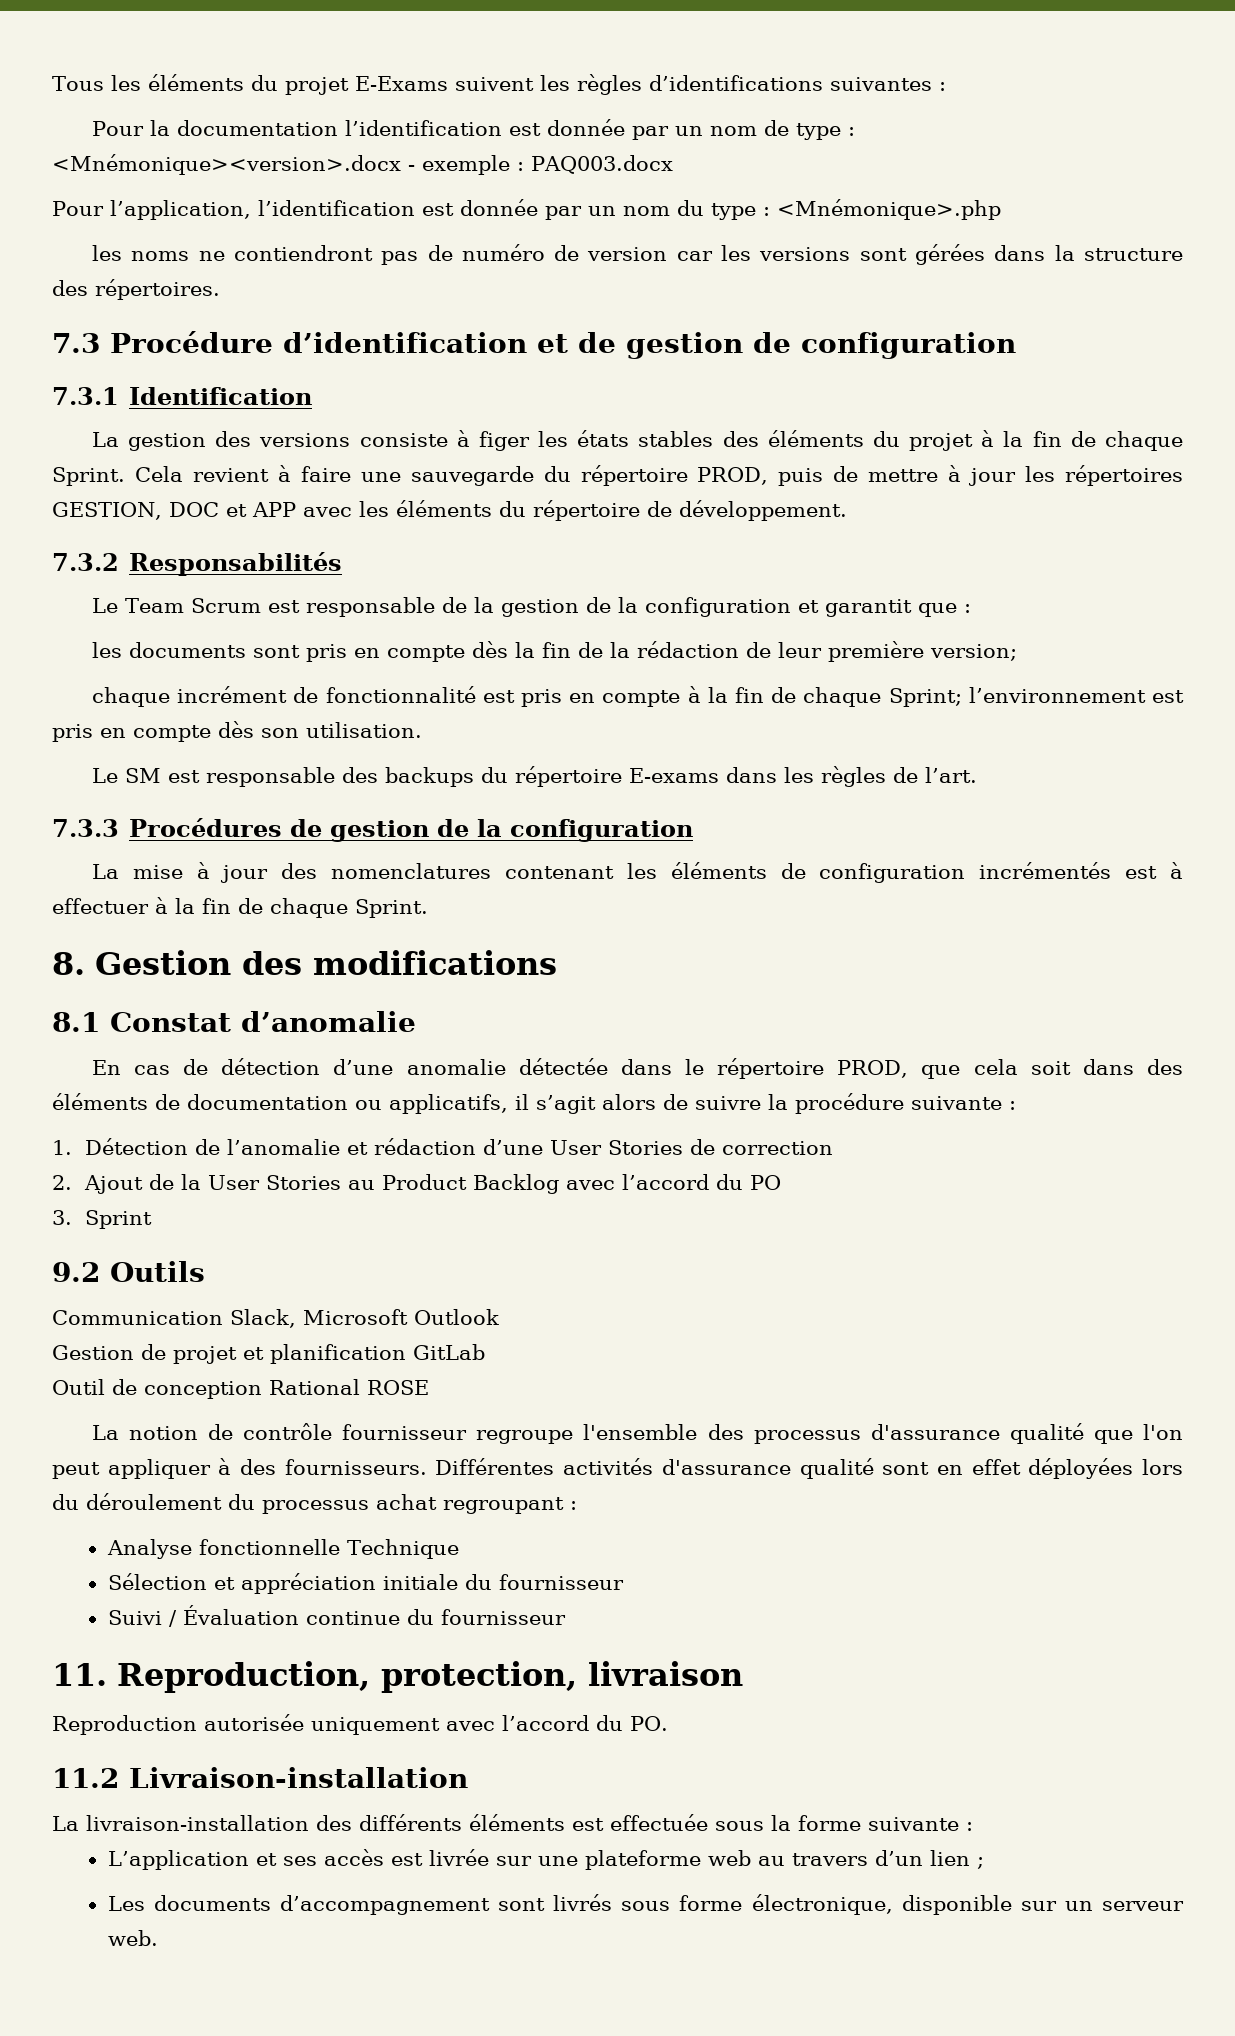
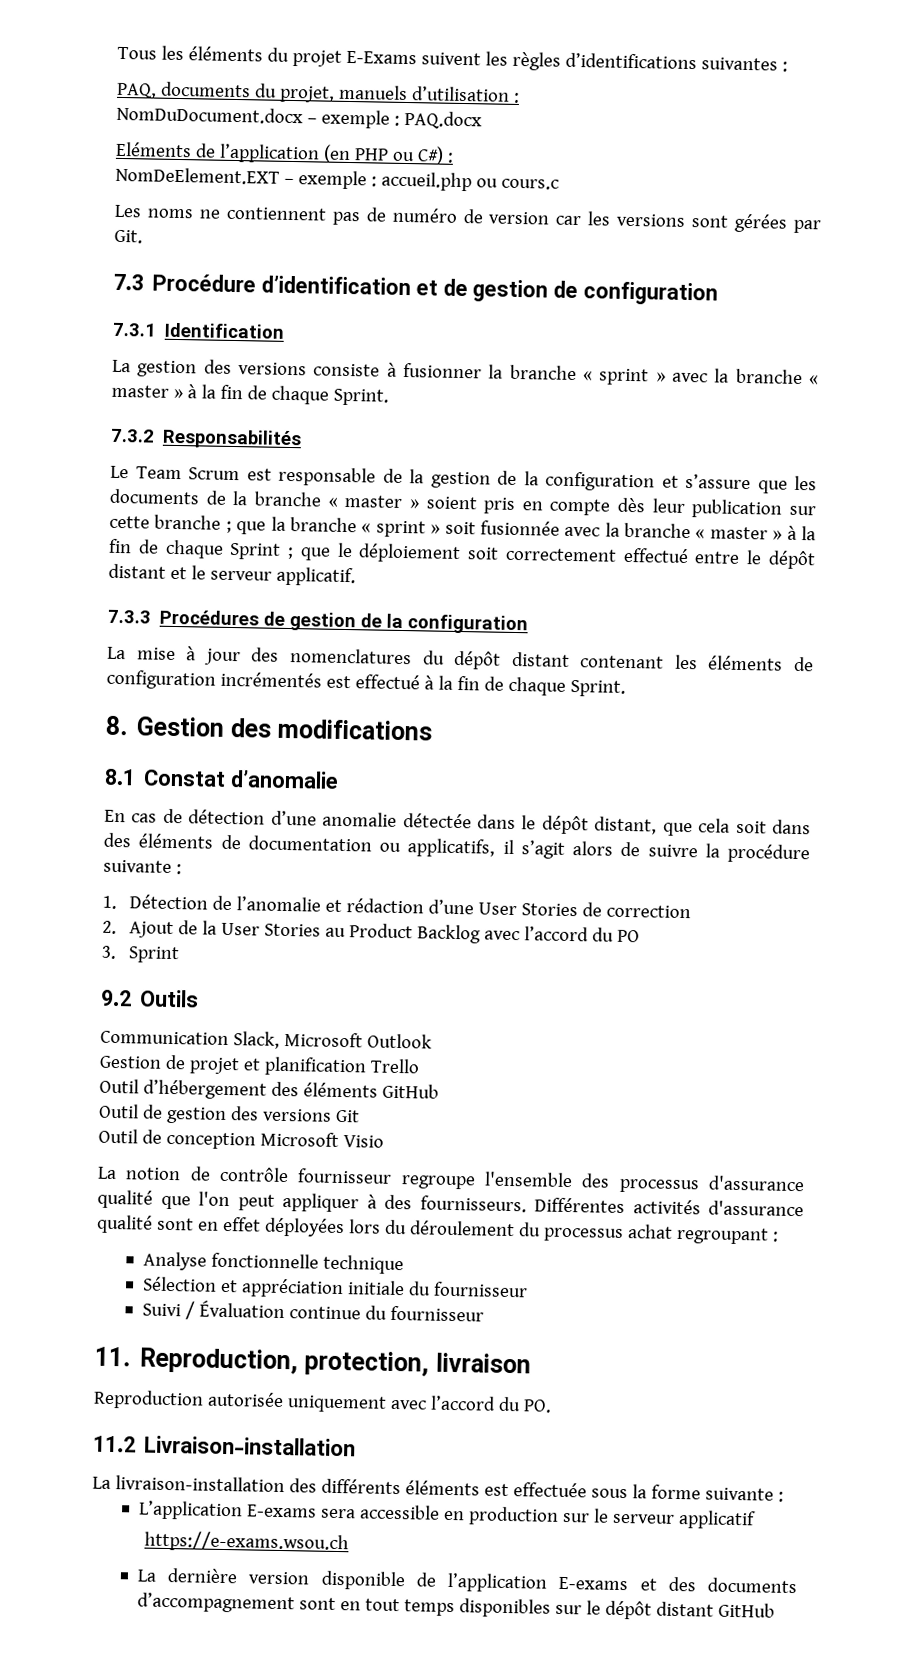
[91,119,855,140] [52,154,673,175] [52,199,1001,220] [91,245,122,261] Pour la documentation l’identification est donnée par un nom de type : <Mnémonique><version>.docx - exemple : PAQ003.docx // Pour l’application, l’identification est donnée par un nom du type : <Mnémonique>.php // les -> [116,81,520,103] [116,105,482,130] [115,141,454,165] [115,166,559,192] [114,204,142,218] PAQ, documents du projet, manuels d’utilisation : // NomDuDocument.docx – exemple : PAQ.docx // Eléments de l’application (en PHP ou C#) : // NomDeElement.EXT – exemple : accueil.php ou cours.c // Les
[233,245,373,261] contiendront -> [225,206,327,221] contiennent
[994,245,1184,261] [52,279,220,300] dans la structure des répertoires. -> [793,219,822,234] [114,229,143,244] par Git.
[478,430,1183,451] [52,465,1183,486] [52,500,847,521] figer les états stables des éléments du projet à la fin de chaque Sprint. Cela revient à faire une sauvegarde du répertoire PROD, puis de mettre à jour les répertoires GESTION, DOC et APP avec les éléments du répertoire de développement. -> [402,362,820,386] [111,384,389,406] fusionner la branche « sprint » avec la branche « master » à la fin de chaque Sprint.
[824,599,971,617] [91,641,1017,662] [91,686,1184,707] [52,721,422,742] [91,766,977,787] garantit que : // les documents sont pris en compte dès la fin de la rédaction de leur première version; // chaque incrément de fonctionnalité est pris en compte à la fin de chaque Sprint; l’environnement est pris en compte dès son utilisation. // Le SM est responsable des backups du répertoire E-exams dans les règles de l’art. -> [685,473,817,494] [109,488,816,519] [109,514,817,541] [108,538,816,570] [108,563,356,587] s’assure que les documents de la branche « master » soient pris en compte dès leur publication sur cette branche ; que la branche « sprint » soit fusionnée avec la branche « master » à la fin de chaque Sprint ; que le déploiement soit correctement effectué entre le dépôt distant et le serveur applicatif.
(492, 871) none -> [422,650,570,670] du dépôt distant
[1170,862,1183,879] [52,898,149,914] à effectuer -> [354,674,420,690] effectué
[717,1058,909,1079] répertoire PROD, -> [541,815,658,835] dépôt distant,
[413,1344,485,1360] GitLab -> [369,1058,420,1074] [99,1078,439,1100] [99,1103,360,1124] Trello // Outil d’hébergement des éléments GitHub // Outil de gestion des versions Git
[269,1379,429,1395] Rational ROSE -> [259,1131,384,1148] Microsoft Visio
[346,1539,459,1559] Technique -> [322,1254,404,1275] technique
[255,1849,984,1870] [107,1894,1184,1915] [107,1930,158,1946] et ses accès est livrée sur une plateforme web au travers d’un lien ; // Les documents d’accompagnement sont livrés sous forme électronique, disponible sur un serveur web. -> [247,1504,756,1530] [144,1530,350,1554] [137,1568,797,1594] [137,1592,775,1620] E-exams sera accessible en production sur le serveur applicatif // https://e-exams.wsou.ch // La dernière version disponible de l’application E-exams et des documents d’accompagnement sont en tout temps disponibles sur le dépôt distant GitHub

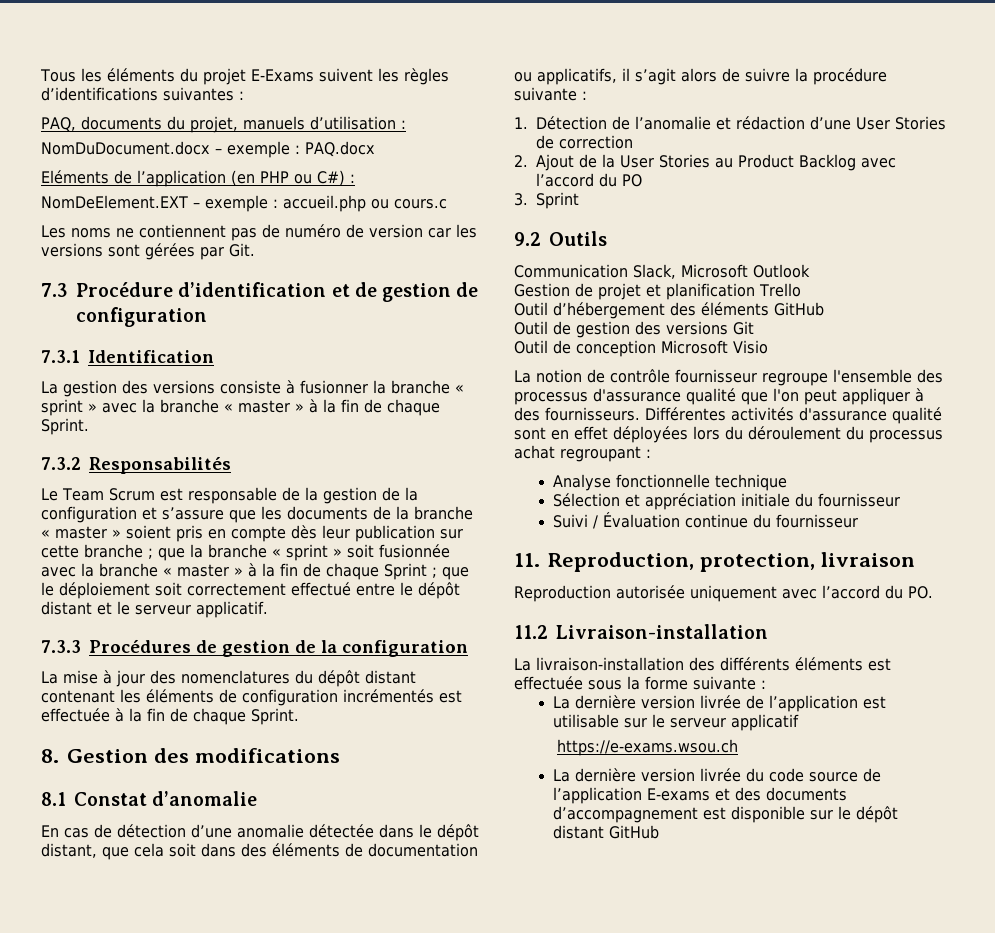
[354,674,420,690] effectué -> [41,708,110,722] effectuée
[138,1500,559,1526] L’application E-exams sera accessible en production -> [553,695,887,712] [553,714,620,728] La dernière version livrée de l’application est utilisable
[320,1570,406,1591] disponible -> [700,768,859,782] livrée du code source
[299,1597,551,1618] sont en tout temps disponibles -> [703,806,806,823] est disponible

